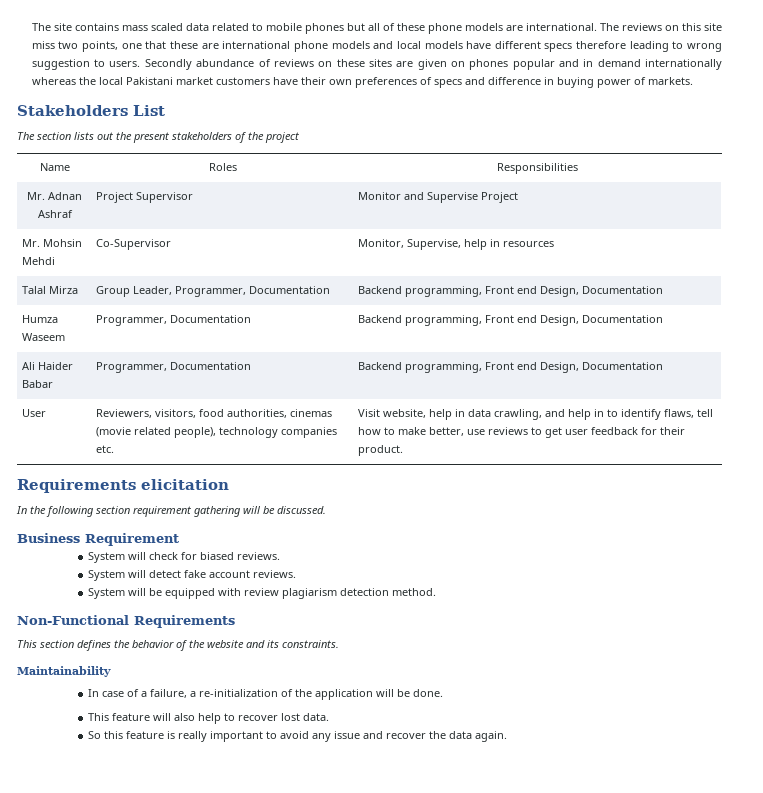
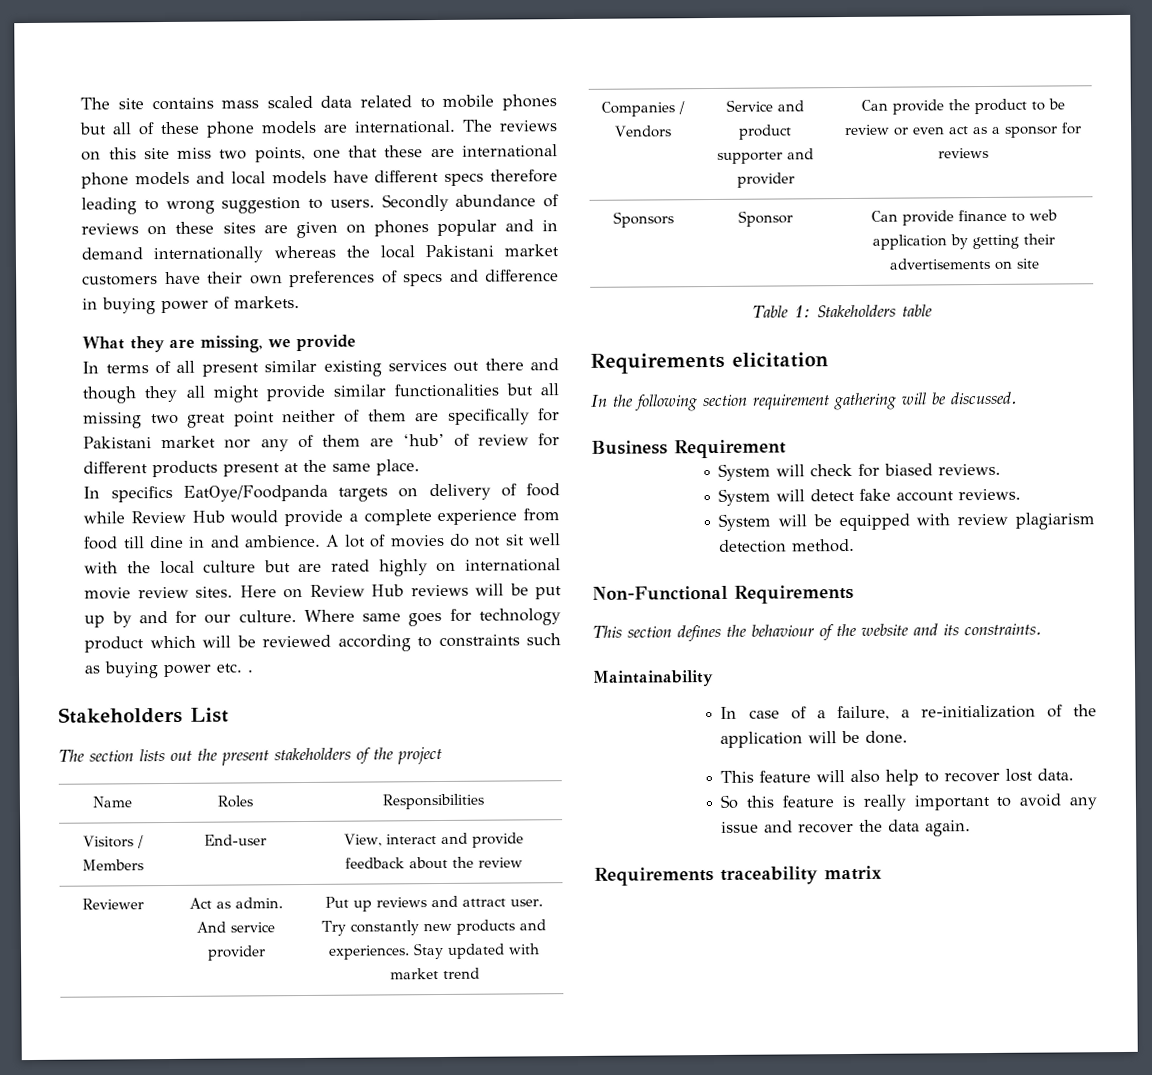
(693, 81) none -> [82,334,357,353] [82,358,559,377] [82,383,559,404] [83,408,560,429] [83,433,560,452] [83,459,421,478] [83,483,561,503] [83,508,560,527] [83,533,561,550] [84,558,561,577] [84,583,562,600] [84,608,561,628] [84,633,561,653] [84,661,254,679] // What they are missing, we provide // In terms of all present similar existing services out there and though they all might provide similar functionalities but all missing two great point neither of them are specifically for Pakistani market nor any of them are ‘hub’ of review for different products present at the same place. // In specifics EatOye/Foodpanda targets on delivery of food while Review Hub would provide a complete experience from food till dine in and ambience. A lot of movies do not sit well with the local culture but are rated highly on international movie review sites. Here on Review Hub reviews will be put up by and for our culture. Where same goes for technology product which will be reviewed according to constraints such as buying power etc. .
[27,192,82,200] [37,210,73,218] [96,192,194,203] [358,192,519,203] [22,239,83,247] [22,257,56,265] [96,239,172,250] [358,239,555,250] [22,286,79,294] [96,286,331,297] [358,286,664,297] [22,315,59,323] [22,333,66,341] [96,315,252,326] [358,315,664,326] [22,362,74,370] [22,380,54,388] [96,362,252,373] [358,362,664,373] [22,409,47,417] [96,409,333,418] [96,427,338,438] [96,445,115,453] [358,409,714,420] [358,427,686,438] [358,445,404,456] Mr. Adnan Ashraf | Project Supervisor | Monitor and Supervise Project // Mr. Mohsin Mehdi | Co-Supervisor | Monitor, Supervise, help in resources // Talal Mirza | Group Leader, Programmer, Documentation | Backend programming, Front end Design, Documentation // Humza Waseem | Programmer, Documentation | Backend programming, Front end Design, Documentation // Ali Haider Babar | Programmer, Documentation | Backend programming, Front end Design, Documentation // User | Reviewers, visitors, food authorities, cinemas (movie related people), technology companies etc. | Visit website, help in data crawling, and help in to identify flaws, tell how to make better, use reviews to get user feedback for their product. -> [83,835,144,849] [82,859,144,871] [204,834,267,846] [343,832,524,848] [344,856,523,870] [82,898,144,910] [188,897,283,909] [196,921,275,933] [206,945,266,961] [324,895,543,912] [321,919,546,936] [328,942,540,960] [389,967,480,980] [600,101,685,117] [613,125,672,138] [725,99,804,112] [738,124,792,140] [717,148,814,164] [736,172,795,188] [860,98,1065,115] [844,122,1082,138] [938,147,989,159] [612,211,674,228] [738,210,793,227] [870,209,1057,226] [872,233,1055,250] [888,257,1040,270] [752,304,933,318] Visitors / Members | End-user | View, interact and provide feedback about the review // Reviewer | Act as admin. And service provider | Put up reviews and attract user. Try constantly new products and experiences. Stay updated with market trend // Companies / Vendors | Service and product supporter and provider | Can provide the product to be review or even act as a sponsor for reviews // Sponsors | Sponsor | Can provide finance to web application by getting their advertisements on site // Table 1: Stakeholders table
[132,640,174,648] behavior -> [751,624,815,637] behaviour
(508, 736) none -> [594,865,882,886] // Requirements traceability matrix

